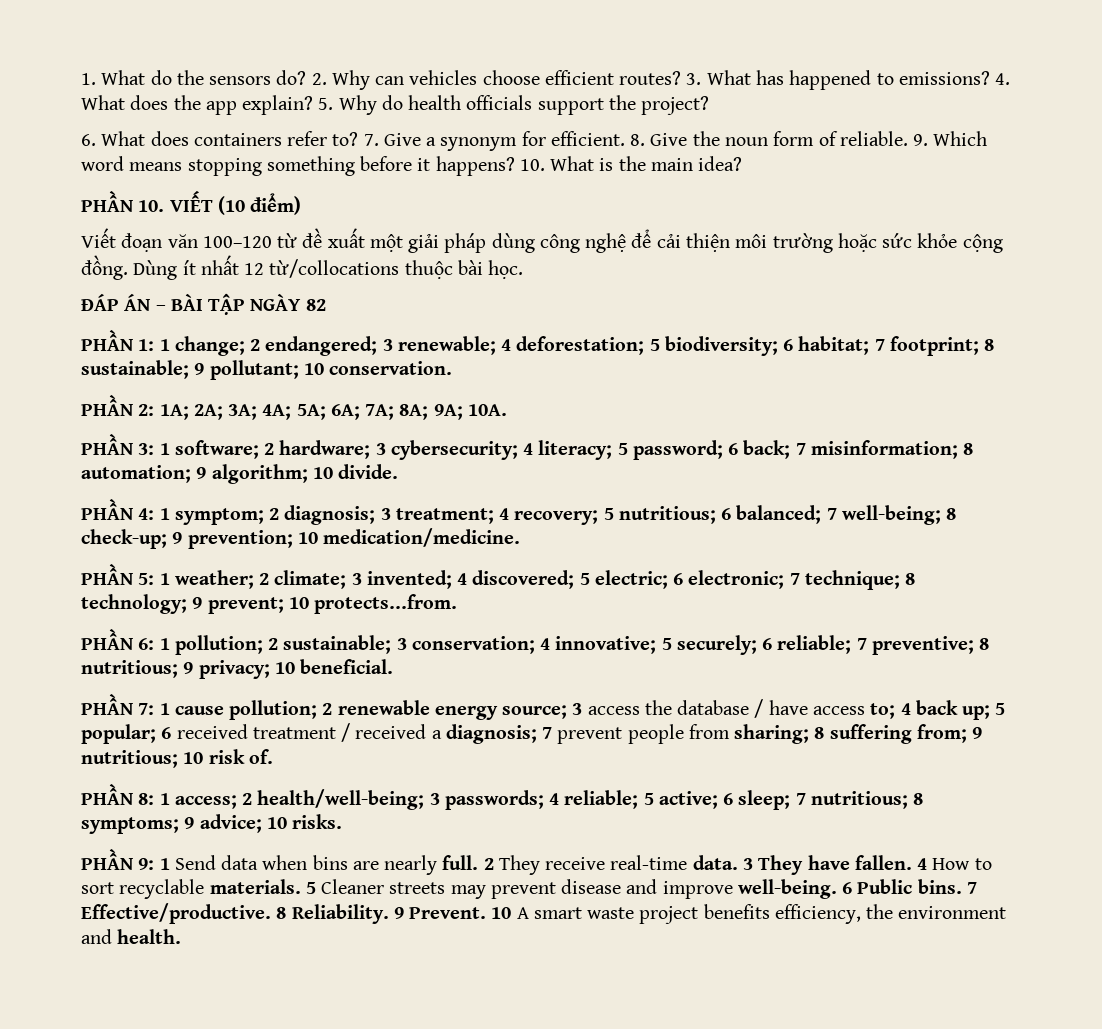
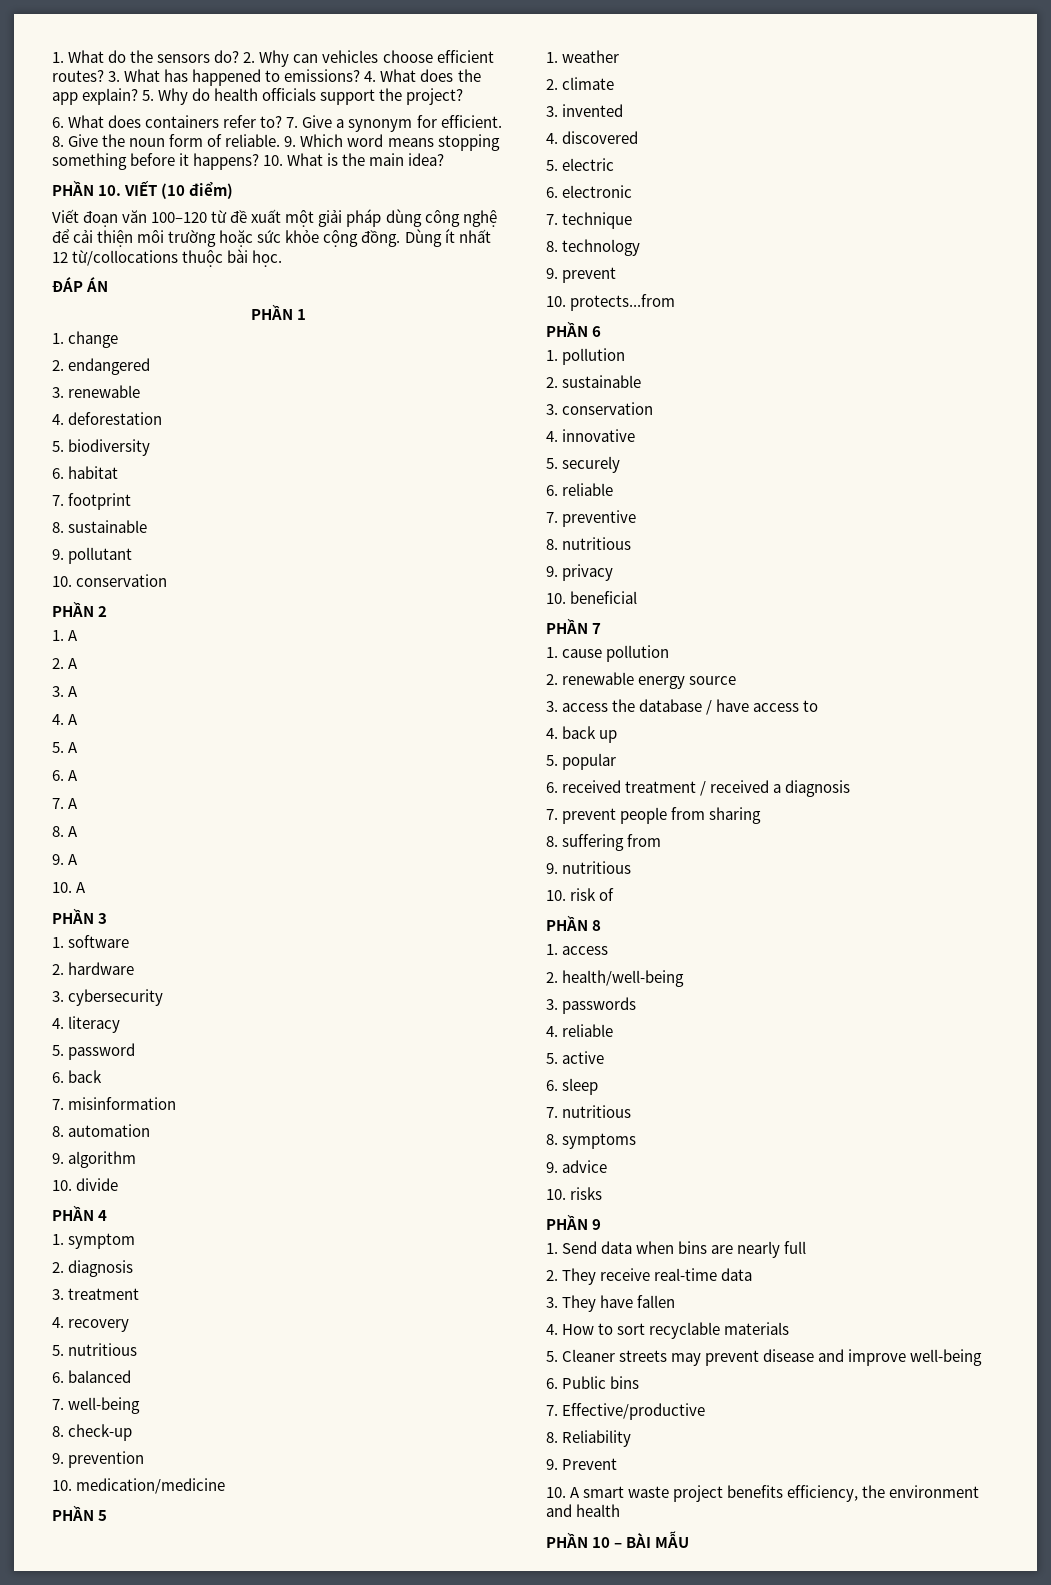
[155,293,326,315] [81,329,995,356] [81,360,453,380] [81,394,507,420] [81,433,974,460] [81,464,399,484] [81,498,957,525] [81,528,521,549] [81,563,916,590] [81,594,458,614] [81,628,990,655] [81,659,394,679] [81,693,583,720] – BÀI TẬP NGÀY 82 // PHẦN 1: 1 change; 2 endangered; 3 renewable; 4 deforestation; 5 biodiversity; 6 habitat; 7 footprint; 8 sustainable; 9 pollutant; 10 conservation. // PHẦN 2: 1A; 2A; 3A; 4A; 5A; 6A; 7A; 8A; 9A; 10A. // PHẦN 3: 1 software; 2 hardware; 3 cybersecurity; 4 literacy; 5 password; 6 back; 7 misinformation; 8 automation; 9 algorithm; 10 divide. // PHẦN 4: 1 symptom; 2 diagnosis; 3 treatment; 4 recovery; 5 nutritious; 6 balanced; 7 well-being; 8 check-up; 9 prevention; 10 medication/medicine. // PHẦN 5: 1 weather; 2 climate; 3 invented; 4 discovered; 5 electric; 6 electronic; 7 technique; 8 technology; 9 prevent; 10 protects...from. // PHẦN 6: 1 pollution; 2 sustainable; 3 conservation; 4 innovative; 5 securely; 6 reliable; 7 preventive; 8 nutritious; 9 privacy; 10 beneficial. // PHẦN 7: 1 cause pollution; 2 renewable energy source; 3 -> [250,304,307,320] [52,331,119,348] [52,358,151,375] [52,385,141,398] [52,412,163,425] [52,439,151,456] [52,466,119,479] [52,493,132,510] [52,520,148,533] [52,547,133,564] [52,574,168,587] [52,601,108,617] [52,630,79,641] [52,658,79,669] [52,686,79,697] [52,714,79,725] [52,742,79,753] [52,770,79,781] [52,798,79,809] [52,826,79,837] [52,854,79,865] [52,882,87,893] [52,908,108,924] [52,935,130,948] [52,962,135,975] [52,989,164,1006] [52,1016,121,1033] [52,1043,136,1060] [52,1070,103,1083] [52,1097,177,1110] [52,1124,151,1137] [52,1151,137,1168] [52,1178,119,1191] [52,1205,108,1221] [52,1233,136,1249] [52,1260,134,1277] [52,1288,140,1300] [52,1317,130,1332] [52,1343,138,1356] [52,1370,132,1383] [52,1397,141,1414] [52,1424,133,1441] [52,1451,145,1468] [52,1478,226,1494] [52,1505,108,1521] [546,50,620,63] [546,77,615,90] [546,104,624,117] [546,131,639,144] [546,158,615,171] [546,185,633,198] [546,212,633,229] [546,239,641,256] [546,267,617,283] [546,294,676,311] [546,321,602,337] [546,348,626,365] [546,375,642,388] [546,402,654,415] [546,429,636,442] [546,456,621,473] [546,483,614,496] [546,510,637,527] [546,537,632,550] [546,564,614,581] [546,591,638,604] [546,618,602,634] [546,645,670,662] [546,672,737,689] [546,701,558,712] // PHẦN 1 // 1. change // 2. endangered // 3. renewable // 4. deforestation // 5. biodiversity // 6. habitat // 7. footprint // 8. sustainable // 9. pollutant // 10. conservation // PHẦN 2 // 1. A // 2. A // 3. A // 4. A // 5. A // 6. A // 7. A // 8. A // 9. A // 10. A // PHẦN 3 // 1. software // 2. hardware // 3. cybersecurity // 4. literacy // 5. password // 6. back // 7. misinformation // 8. automation // 9. algorithm // 10. divide // PHẦN 4 // 1. symptom // 2. diagnosis // 3. treatment // 4. recovery // 5. nutritious // 6. balanced // 7. well-being // 8. check-up // 9. prevention // 10. medication/medicine // PHẦN 5 // 1. weather // 2. climate // 3. invented // 4. discovered // 5. electric // 6. electronic // 7. technique // 8. technology // 9. prevent // 10. protects...from // PHẦN 6 // 1. pollution // 2. sustainable // 3. conservation // 4. innovative // 5. securely // 6. reliable // 7. preventive // 8. nutritious // 9. privacy // 10. beneficial // PHẦN 7 // 1. cause pollution // 2. renewable energy source // 3.
[870,700,1006,720] [81,724,172,744] to; 4 back up; 5 popular; 6 -> [803,700,819,712] [546,726,618,743] [546,753,617,770] [546,782,558,793] to // 4. back up // 5. popular // 6.
[445,724,553,744] diagnosis; 7 -> [785,780,851,797] [546,809,558,820] diagnosis // 7.
[734,724,983,744] [81,749,273,768] [81,783,924,810] [81,814,343,834] [81,848,170,870] sharing; 8 suffering from; 9 nutritious; 10 risk of. // PHẦN 8: 1 access; 2 health/well-being; 3 passwords; 4 reliable; 5 active; 6 sleep; 7 nutritious; 8 symptoms; 9 advice; 10 risks. // PHẦN 9: 1 -> [709,807,762,824] [546,834,662,851] [546,861,632,874] [546,888,615,901] [546,915,602,931] [546,944,609,955] [546,970,685,987] [546,997,637,1014] [546,1024,614,1037] [546,1051,605,1064] [546,1078,599,1095] [546,1105,632,1118] [546,1133,637,1149] [546,1160,608,1173] [546,1187,603,1200] [546,1214,602,1230] [546,1243,558,1254] sharing // 8. suffering from // 9. nutritious // 10. risk of // PHẦN 8 // 1. access // 2. health/well-being // 3. passwords // 4. reliable // 5. active // 6. sleep // 7. nutritious // 8. symptoms // 9. advice // 10. risks // PHẦN 9 // 1.
[442,855,494,870] full. 2 -> [784,1241,807,1254] [546,1270,558,1281] full // 2.
[692,855,928,875] data. 3 They have fallen. 4 -> [721,1268,753,1281] [546,1295,676,1312] [546,1324,558,1335] data // 3. They have fallen // 4.
[209,879,316,894] materials. 5 -> [724,1322,790,1335] [546,1351,558,1362] materials // 5.
[737,879,977,899] [81,903,512,924] well-being. 6 Public bins. 7 Effective/productive. 8 Reliability. 9 Prevent. 10 -> [910,1349,983,1366] [546,1376,640,1389] [546,1403,706,1420] [546,1430,632,1447] [546,1458,618,1470] [546,1487,566,1498] well-being // 6. Public bins // 7. Effective/productive // 8. Reliability // 9. Prevent // 10.
[117,929,182,944] health. -> [576,1504,621,1517] [546,1531,690,1548] health // PHẦN 10 – BÀI MẪU

